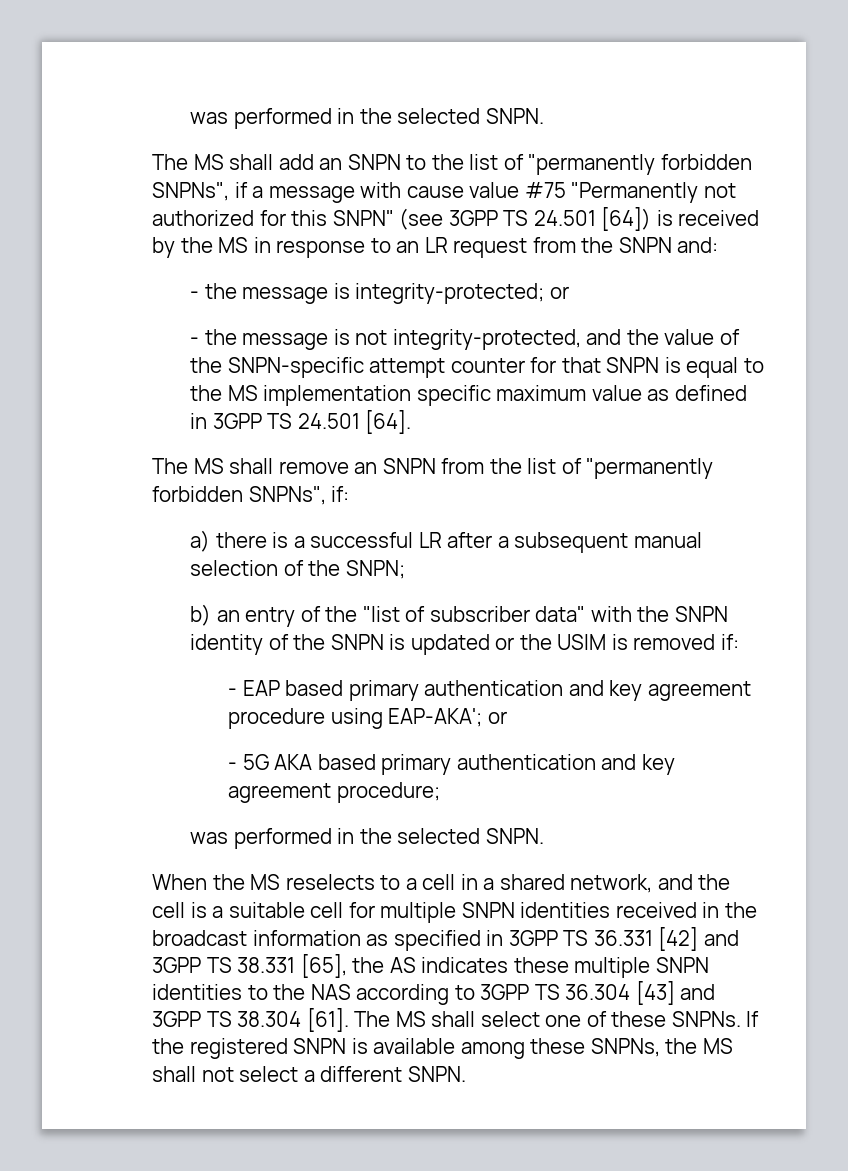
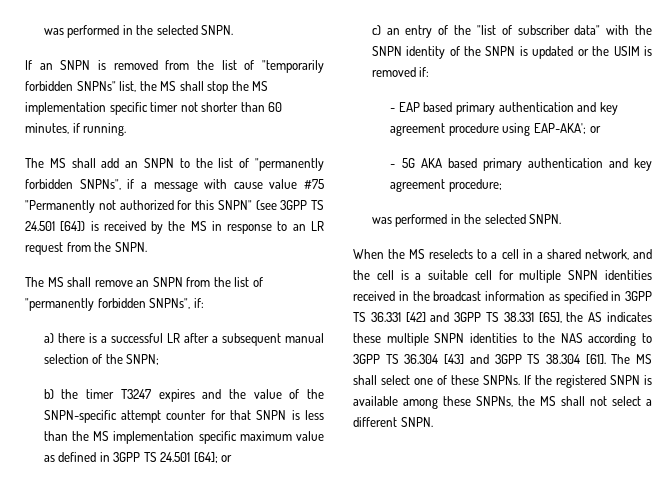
[190,108,544,129] was performed in the selected SNPN. -> [43,25,234,38] [25,60,324,73] [25,81,269,94] [25,102,283,115] [25,123,127,136] was performed in the selected SNPN. // If an SNPN is removed from the list of "temporarily forbidden SNPNs" list, the MS shall stop the MS implementation specific timer not shorter than 60 minutes, if running.
[618,237,719,253] [190,283,569,304] [190,329,740,350] [190,357,764,378] [190,385,747,406] [190,410,412,434] SNPN and: // - the message is integrity-protected; or // - the message is not integrity-protected, and the value of the SNPN-specific attempt counter for that SNPN is equal to the MS implementation specific maximum value as defined in 3GPP TS 24.501 [64]. -> [114,242,147,252] SNPN.
(212, 615) none -> [61,389,324,402] [43,410,324,423] [43,431,324,444] [43,452,233,463] [371,25,381,35] the timer T3247 expires and the value of the SNPN-specific attempt counter for that SNPN is less than the MS implementation specific maximum value as defined in 3GPP TS 24.501 [64]; or // c)

